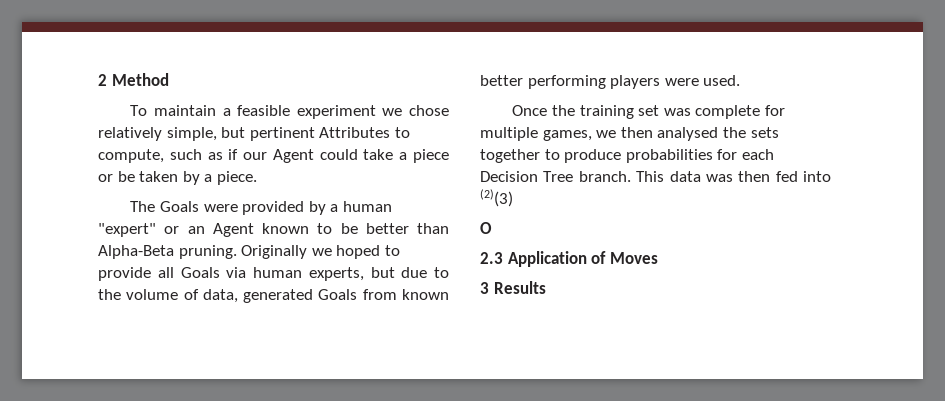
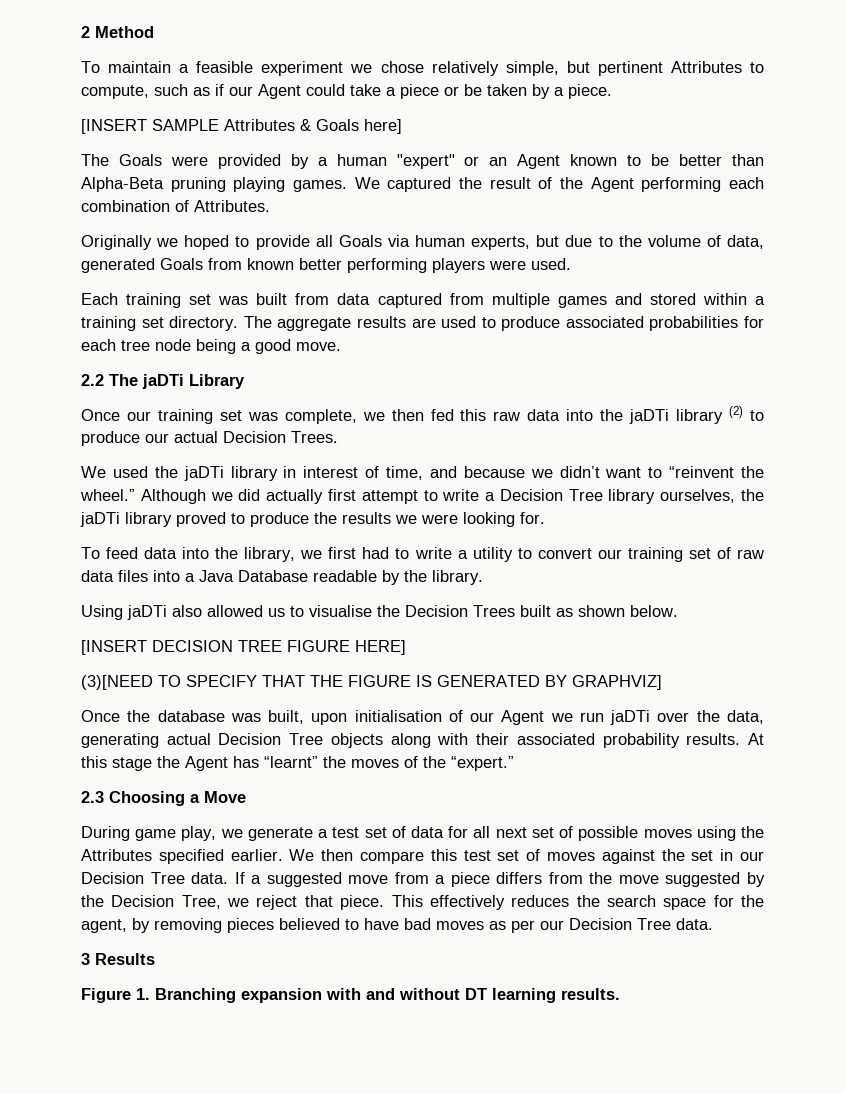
(257, 178) none -> [81,119,402,134] // [INSERT SAMPLE Attributes & Goals here]
[178,245,237,259] pruning. -> [170,177,764,192] [81,200,270,212] pruning playing games. We captured the result of the Agent performing each combination of Attributes. //
[512,105,785,119] [480,127,779,141] [480,149,622,163] Once the training set was complete for multiple games, we then analysed the sets together to produce -> [81,293,765,308] [81,316,644,331] Each training set was built from data captured from multiple games and stored within a training set directory. The aggregate results are used to produce associated
[480,171,831,182] [480,189,513,207] [480,222,492,234] [480,251,658,267] [480,281,546,294] Decision Tree branch. This data was then fed into (2)(3) // O // 2.3 Application of Moves // 3 Results -> [121,339,341,354] [81,374,245,389] [81,406,765,424] [81,431,338,446] [81,466,764,481] [80,489,765,504] [80,512,545,527] [81,547,764,562] [81,570,483,585] [81,605,678,620] [81,640,406,655] [81,675,662,690] [81,710,764,725] [81,733,765,748] [81,756,514,771] [81,791,246,806] [81,826,764,841] [81,849,764,864] [81,872,765,887] [81,895,764,910] [81,918,713,933] [81,953,155,965] [81,988,620,1003] tree node being a good move. // 2.2 The jaDTi Library // Once our training set was complete, we then fed this raw data into the jaDTi library (2) to produce our actual Decision Trees. // We used the jaDTi library in interest of time, and because we didn’t want to “reinvent the wheel.” Although we did actually first attempt to write a Decision Tree library ourselves, the jaDTi library proved to produce the results we were looking for. // To feed data into the library, we first had to write a utility to convert our training set of raw data files into a Java Database readable by the library. // Using jaDTi also allowed us to visualise the Decision Trees built as shown below. // [INSERT DECISION TREE FIGURE HERE] // (3)[NEED TO SPECIFY THAT THE FIGURE IS GENERATED BY GRAPHVIZ] // Once the database was built, upon initialisation of our Agent we run jaDTi over the data, generating actual Decision Tree objects along with their associated probability results. At this stage the Agent has “learnt” the moves of the “expert.” // 2.3 Choosing a Move // During game play, we generate a test set of data for all next set of possible moves using the Attributes specified earlier. We then compare this test set of moves against the set in our Decision Tree data. If a suggested move from a piece differs from the move suggested by the Decision Tree, we reject that piece. This effectively reduces the search space for the agent, by removing pieces believed to have bad moves as per our Decision Tree data. // 3 Results // Figure 1. Branching expansion with and without DT learning results.

